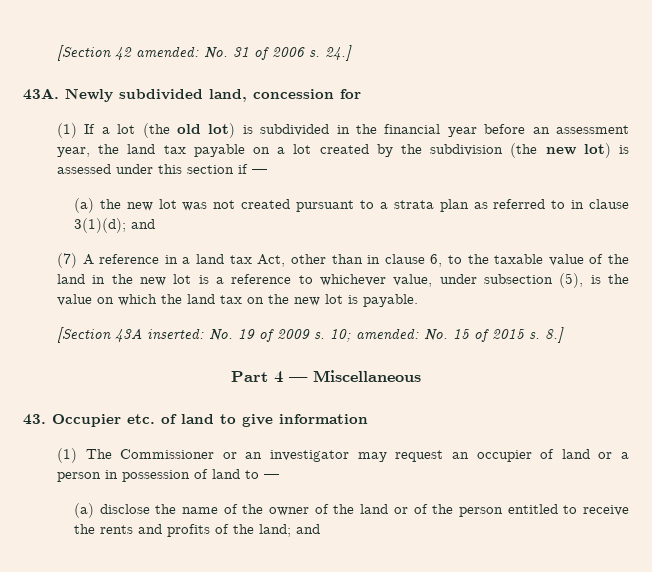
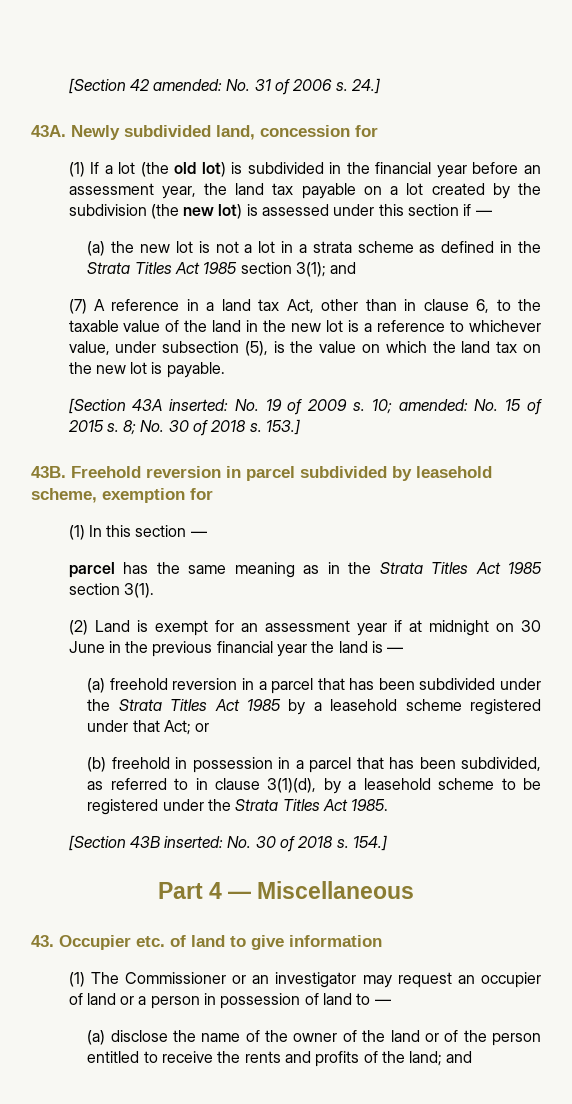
[182,199,629,212] [73,218,126,233] was not created pursuant to a strata plan as referred to in clause 3(1)(d); -> [198,241,542,253] [87,262,326,277] is not a lot in a strata scheme as defined in the Strata Titles Act 1985 section 3(1);
[544,327,564,343] 8.] -> [123,419,301,436] [31,466,492,481] [31,488,213,503] [68,525,207,540] [68,562,543,578] [68,583,154,598] [68,620,542,636] [68,641,404,657] [87,678,542,694] [87,699,541,715] [87,720,210,735] [87,757,541,773] [87,778,541,794] [87,799,389,815] [68,835,388,852] 8; No. 30 of 2018 s. 153.] // 43B. Freehold reversion in parcel subdivided by leasehold scheme, exemption for // (1) In this section — // parcel has the same meaning as in the Strata Titles Act 1985 section 3(1). // (2) Land is exempt for an assessment year if at midnight on 30 June in the previous financial year the land is — // (a) freehold reversion in a parcel that has been subdivided under the Strata Titles Act 1985 by a leasehold scheme registered under that Act; or // (b) freehold in possession in a parcel that has been subdivided, as referred to in clause 3(1)(d), by a leasehold scheme to be registered under the Strata Titles Act 1985. // [Section 43B inserted: No. 30 of 2018 s. 154.]

